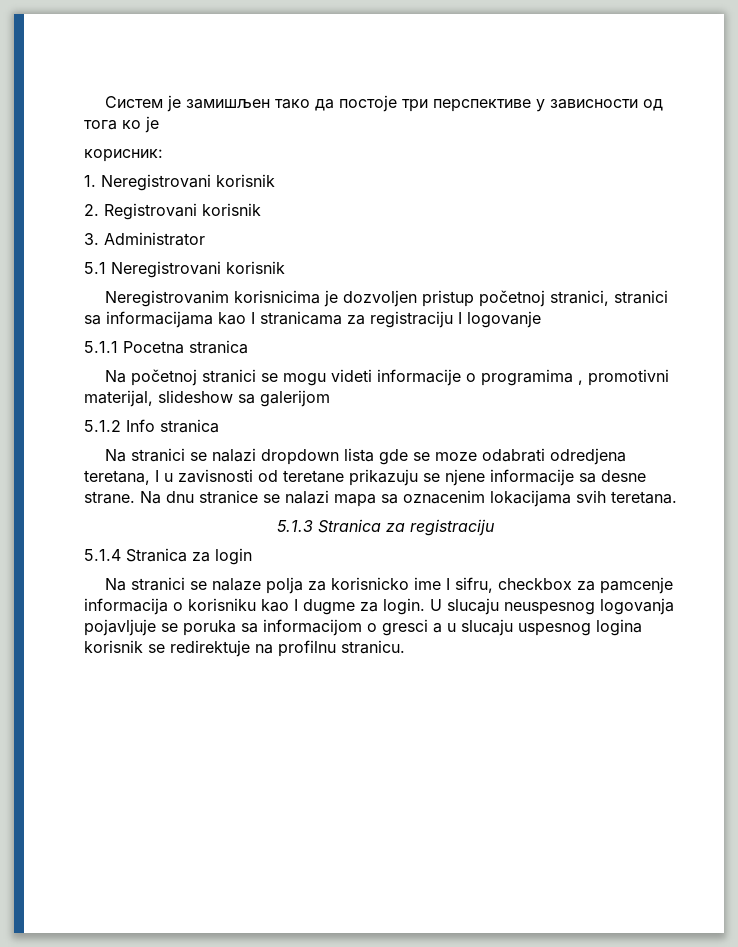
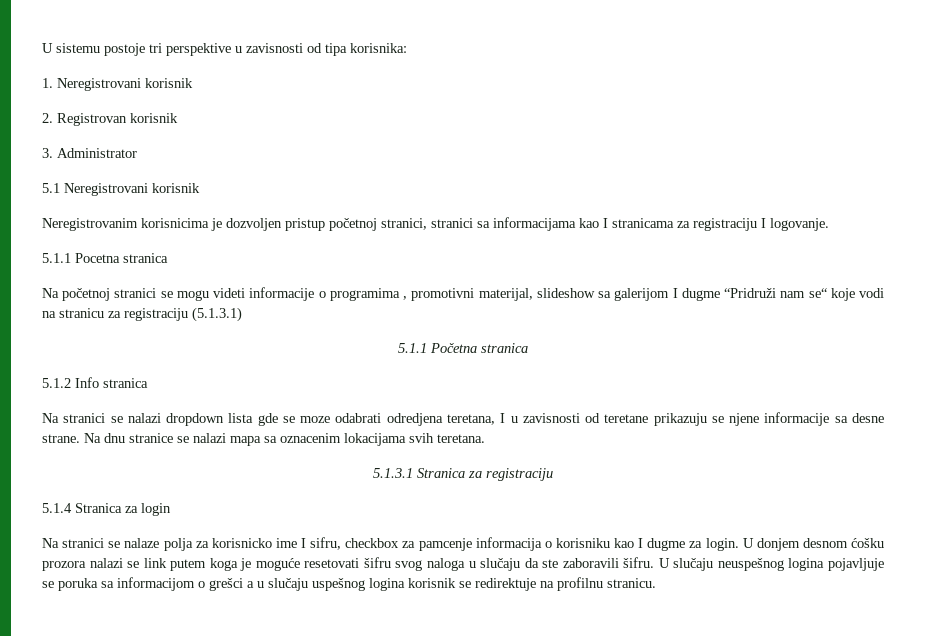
[105,95,664,112] [84,116,159,133] [84,149,163,162] Систем је замишљен тако да постоје три перспективе у зависности од тога ко је // корисник: -> [42,43,407,56] U sistemu postoje tri perspektive u zavisnosti od tipa korisnika:
[104,203,197,220] Registrovani -> [57,113,127,126] Registrovan
[467,311,541,328] logovanje -> [770,218,829,231] logovanje.
(330, 398) none -> [672,288,884,301] [42,307,242,322] [398,343,528,353] I dugme “Pridruži nam se“ koje vodi na stranicu za registraciju (5.1.3.1) // 5.1.1 Početna stranica
[277,520,313,532] 5.1.3 -> [373,468,413,478] 5.1.3.1
[447,598,674,615] slucaju neuspesnog logovanja -> [756,538,884,551] [42,557,825,571] donjem desnom ćošku prozora nalazi se link putem koga je moguće resetovati šifru svog naloga u slučaju da ste zaboravili šifru. U slučaju neuspešnog logina
[382,619,428,636] gresci -> [209,578,243,591] grešci
[461,619,591,636] slucaju uspesnog -> [268,578,365,591] slučaju uspešnog

